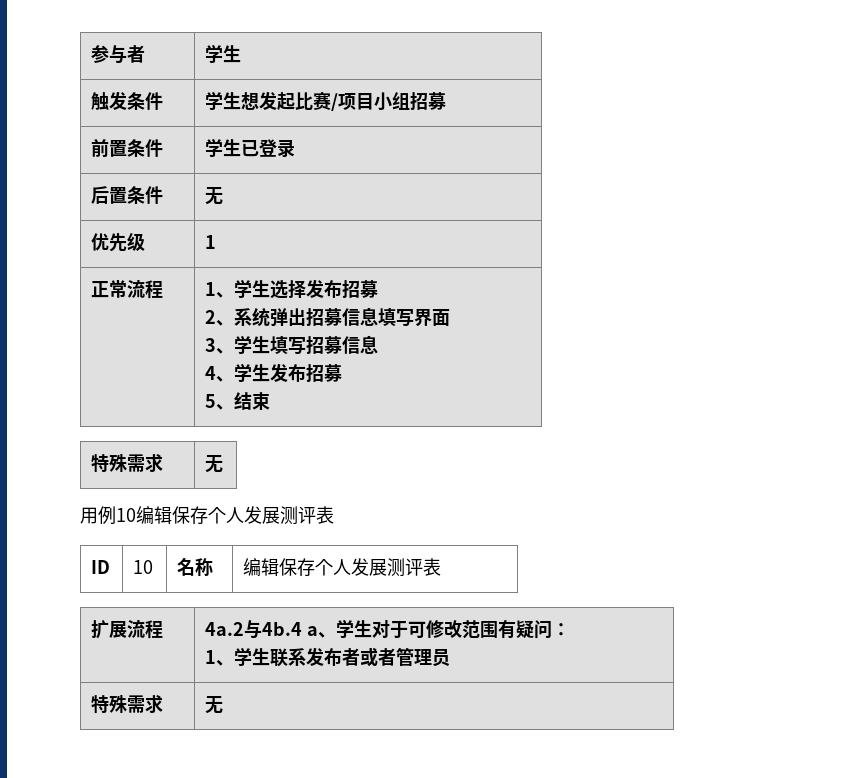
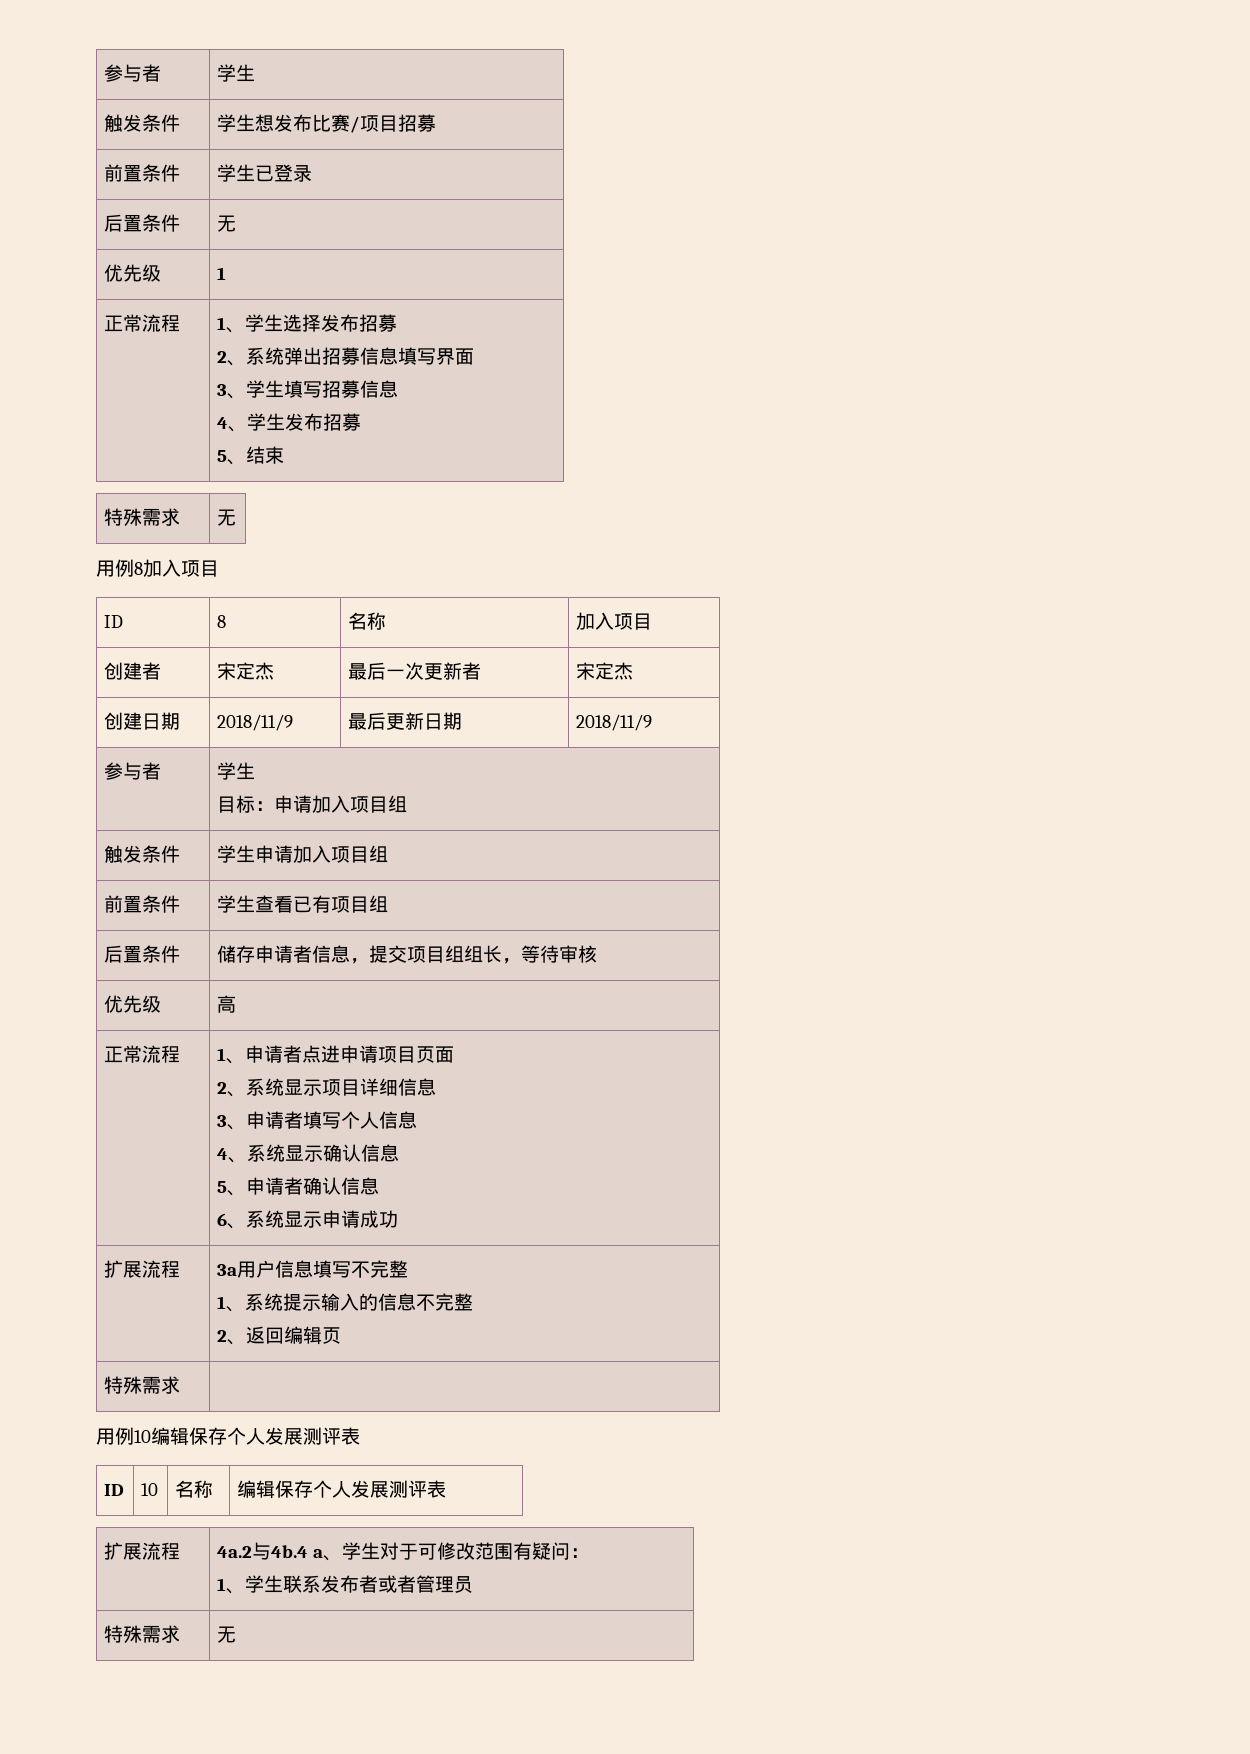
[277,92,296,111] 起 -> [293,114,313,132] 布
[374,92,411,111] 小组 -> (399, 123) none
(224, 464) none -> [96,559,219,577] [104,615,124,628] [217,615,227,628] [348,612,387,630] [576,612,653,630] [104,662,162,680] [217,662,275,680] [348,662,482,680] [576,662,634,680] [104,712,181,730] [217,714,294,731] [348,712,463,730] [576,714,653,731] [104,762,162,780] [217,762,256,780] [217,795,408,813] [104,845,181,863] [217,845,389,863] [104,895,181,913] [217,895,389,913] [104,945,181,963] [217,945,598,964] [104,995,162,1013] [217,995,237,1013] [104,1045,181,1063] [217,1045,455,1064] [217,1078,437,1097] [217,1111,418,1130] [217,1144,400,1163] [217,1177,380,1196] [217,1210,399,1229] [104,1260,181,1278] [217,1260,409,1278] [217,1293,474,1312] [217,1326,342,1345] [104,1376,181,1394] // 用例8加入项目 // ID | 8 | 名称 | 加入项目 // 创建者 | 宋定杰 | 最后一次更新者 | 宋定杰 // 创建日期 | 2018/11/9 | 最后更新日期 | 2018/11/9 // 参与者 | 学生 // 目标：申请加入项目组 // 触发条件 | 学生申请加入项目组 // 前置条件 | 学生查看已有项目组 // 后置条件 | 储存申请者信息，提交项目组组长，等待审核 // 优先级 | 高 // 正常流程 | 1、申请者点进申请项目页面 // 2、系统显示项目详细信息 // 3、申请者填写个人信息 // 4、系统显示确认信息 // 5、申请者确认信息 // 6、系统显示申请成功 // 扩展流程 | 3a用户信息填写不完整 // 1、系统提示输入的信息不完整 // 2、返回编辑页 // 特殊需求 |

